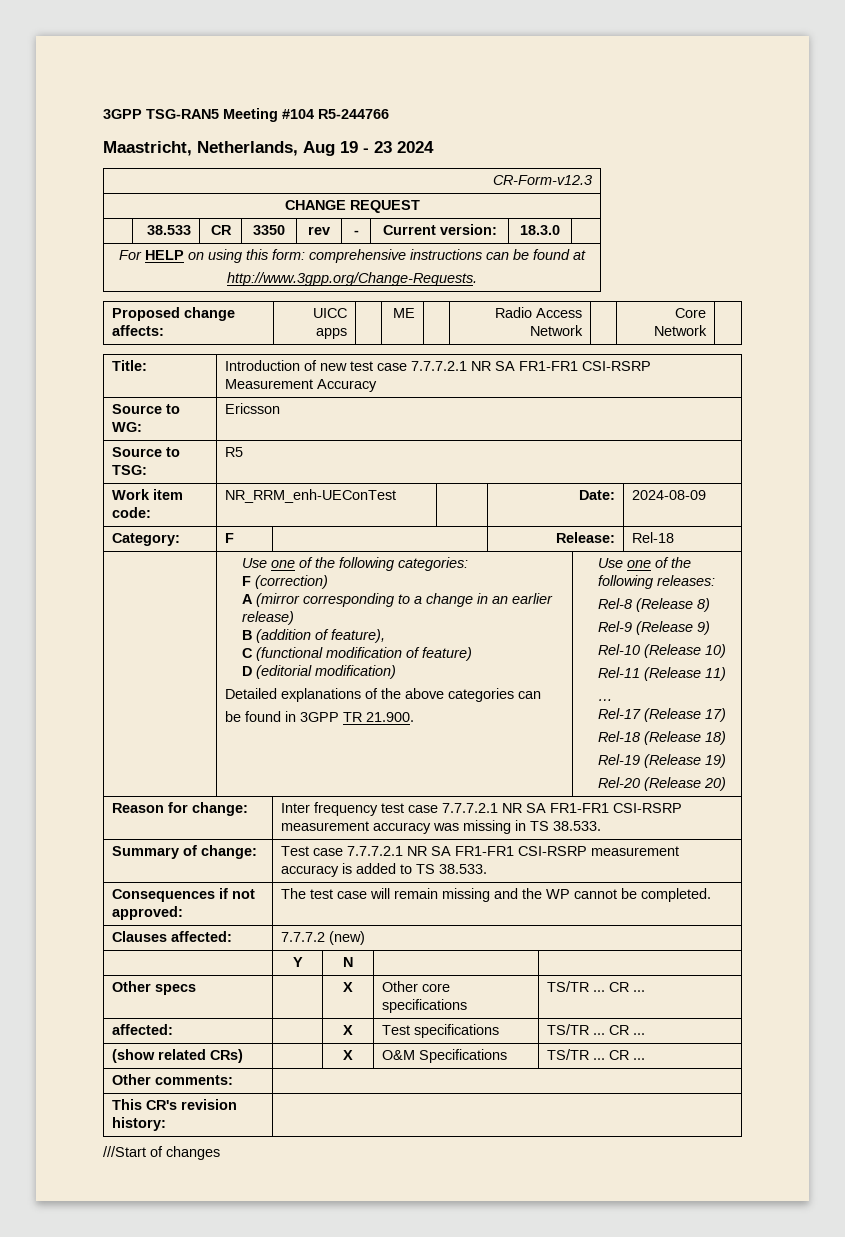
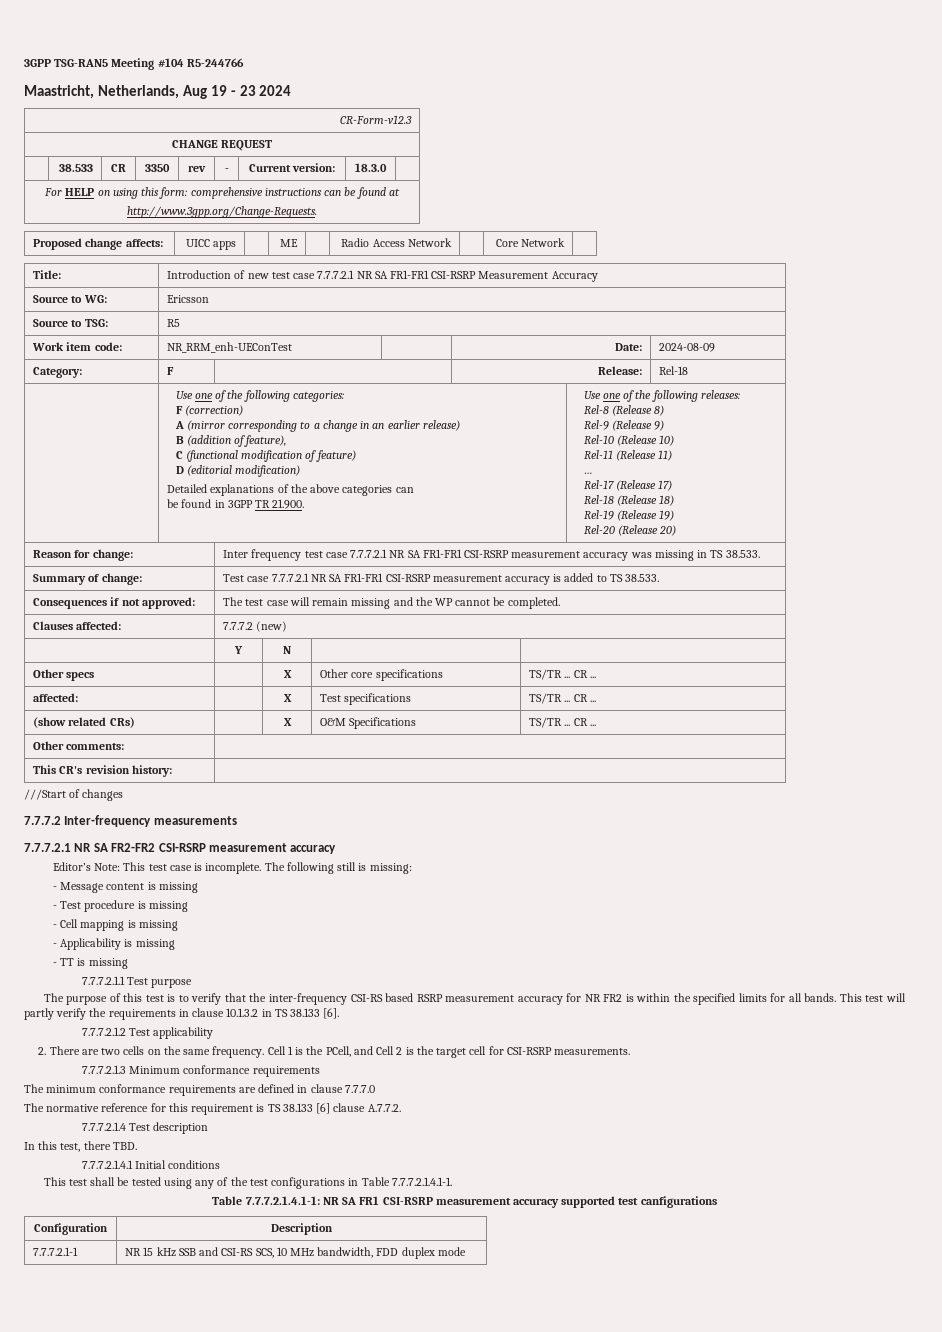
(220, 1153) none -> [24,815,237,827] [24,843,337,854] [52,862,412,874] [52,882,198,893] [52,900,188,912] [52,919,178,931] [52,938,175,950] [52,958,128,969] [81,976,193,988] [43,993,906,1005] [24,1008,340,1020] [81,1027,214,1039] [38,1046,630,1058] [81,1065,320,1077] [24,1084,375,1096] [24,1103,401,1115] [81,1122,209,1134] [24,1141,137,1152] [81,1160,221,1169] [43,1177,452,1189] [212,1196,717,1208] [34,1223,108,1235] [271,1223,333,1235] [33,1247,79,1256] [125,1247,466,1259] // 7.7.7.2 Inter-frequency measurements // 7.7.7.2.1 NR SA FR2-FR2 CSI-RSRP measurement accuracy // Editor’s Note: This test case is incomplete. The following still is missing: // - Message content is missing // - Test procedure is missing // - Cell mapping is missing // - Applicability is missing // - TT is missing // 7.7.7.2.1.1 Test purpose // The purpose of this test is to verify that the inter-frequency CSI-RS based RSRP measurement accuracy for NR FR2 is within the specified limits for all bands. This test will partly verify the requirements in clause 10.1.3.2 in TS 38.133 [6]. // 7.7.7.2.1.2 Test applicability // 2. There are two cells on the same frequency. Cell 1 is the PCell, and Cell 2 is the target cell for CSI-RSRP measurements. // 7.7.7.2.1.3 Minimum conformance requirements // The minimum conformance requirements are defined in clause 7.7.7.0 // The normative reference for this requirement is TS 38.133 [6] clause A.7.7.2. // 7.7.7.2.1.4 Test description // In this test, there TBD. // 7.7.7.2.1.4.1 Initial conditions // This test shall be tested using any of the test configurations in Table 7.7.7.2.1.4.1-1. // Table 7.7.7.2.1.4.1-1: NR SA FR1 CSI-RSRP measurement accuracy supported test canfigurations // Configuration | Description // 7.7.7.2.1-1 | NR 15 kHz SSB and CSI-RS SCS, 10 MHz bandwidth, FDD duplex mode

